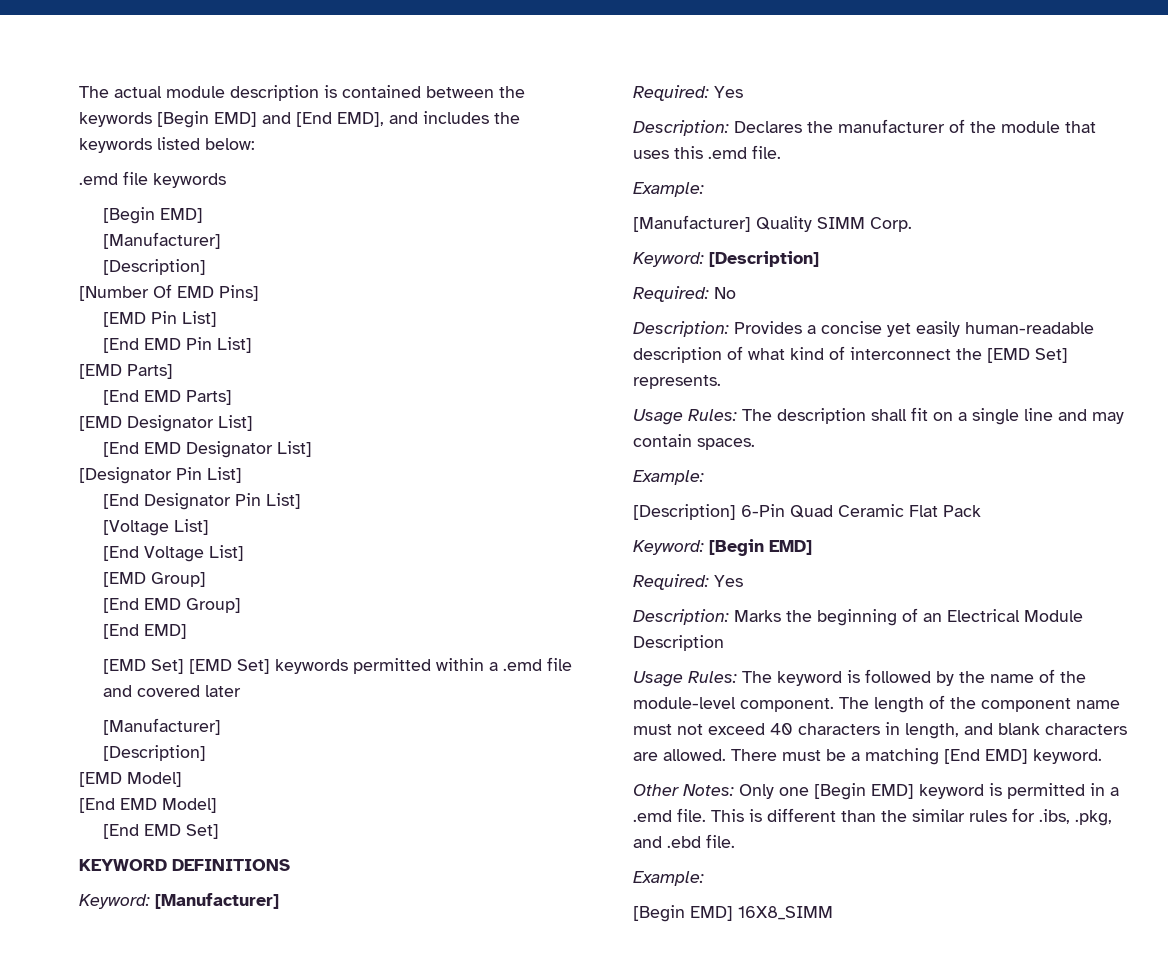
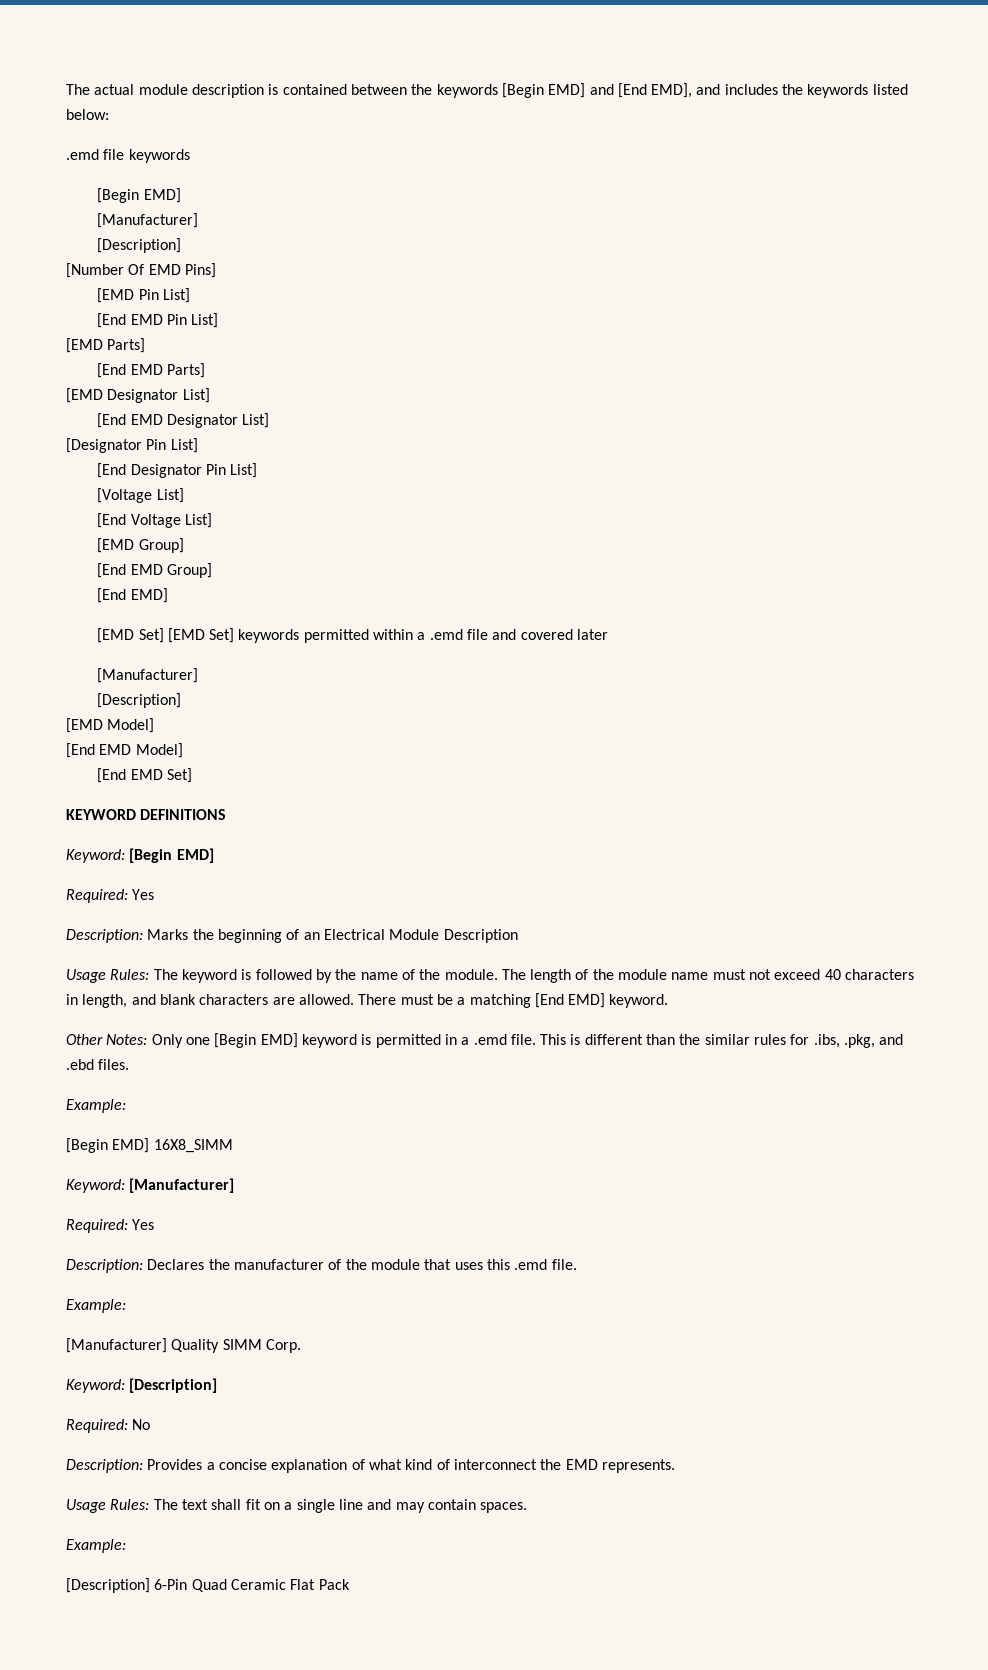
[79,893,279,909] [633,85,743,101] [633,119,1096,136] [633,145,781,159] [633,182,704,197] [633,215,912,232] [633,251,819,267] [633,286,736,302] [633,321,1094,337] [633,346,1068,363] [633,375,721,389] [633,407,1124,425] [633,434,755,450] [633,470,704,485] [633,504,981,520] // Keyword: [Manufacturer] // Required: Yes // Description: Declares the manufacturer of the module that uses this .emd file. // Example: // [Manufacturer] Quality SIMM Corp. // Keyword: [Description] // Required: No // Description: Provides a concise yet easily human-readable description of what kind of interconnect the [EMD Set] represents. // Usage Rules: The description shall fit on a single line and may contain spaces. // Example: // [Description] 6-Pin Quad Ceramic Flat Pack -> (227, 814) none
[633,697,834,712] module-level component. -> [444,969,498,980] module.
[981,698,1071,712] component -> [618,969,668,980] module
[706,834,735,848] file. -> [98,1059,130,1070] files.
(833, 913) none -> [66,1178,235,1193] [66,1219,155,1233] [66,1259,577,1273] [66,1299,126,1313] [66,1338,301,1353] [66,1378,218,1393] [66,1419,151,1433] [66,1459,675,1473] [66,1499,528,1513] [66,1539,126,1553] [66,1578,350,1593] // Keyword: [Manufacturer] // Required: Yes // Description: Declares the manufacturer of the module that uses this .emd file. // Example: // [Manufacturer] Quality SIMM Corp. // Keyword: [Description] // Required: No // Description: Provides a concise explanation of what kind of interconnect the EMD represents. // Usage Rules: The text shall fit on a single line and may contain spaces. // Example: // [Description] 6-Pin Quad Ceramic Flat Pack

